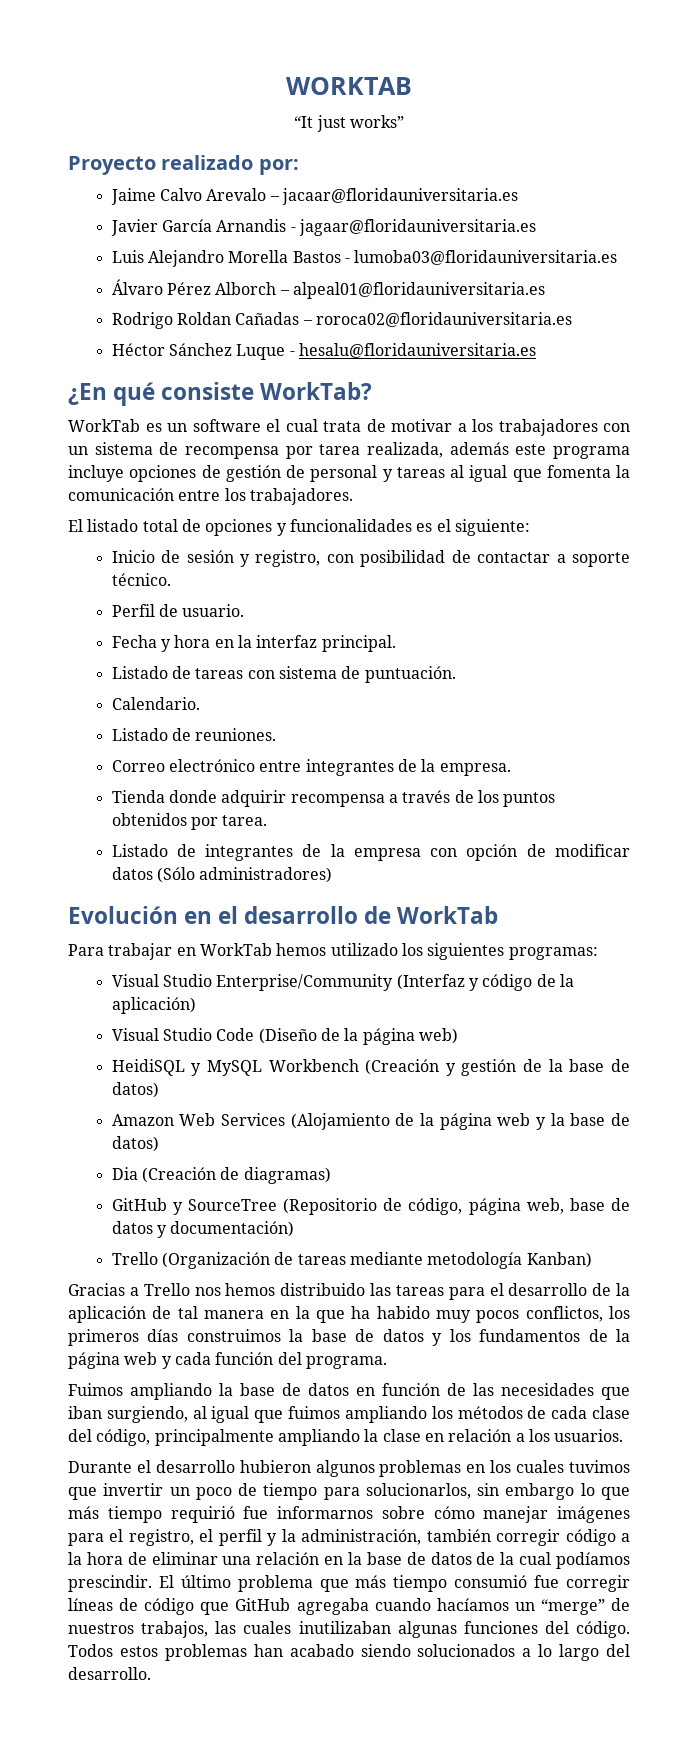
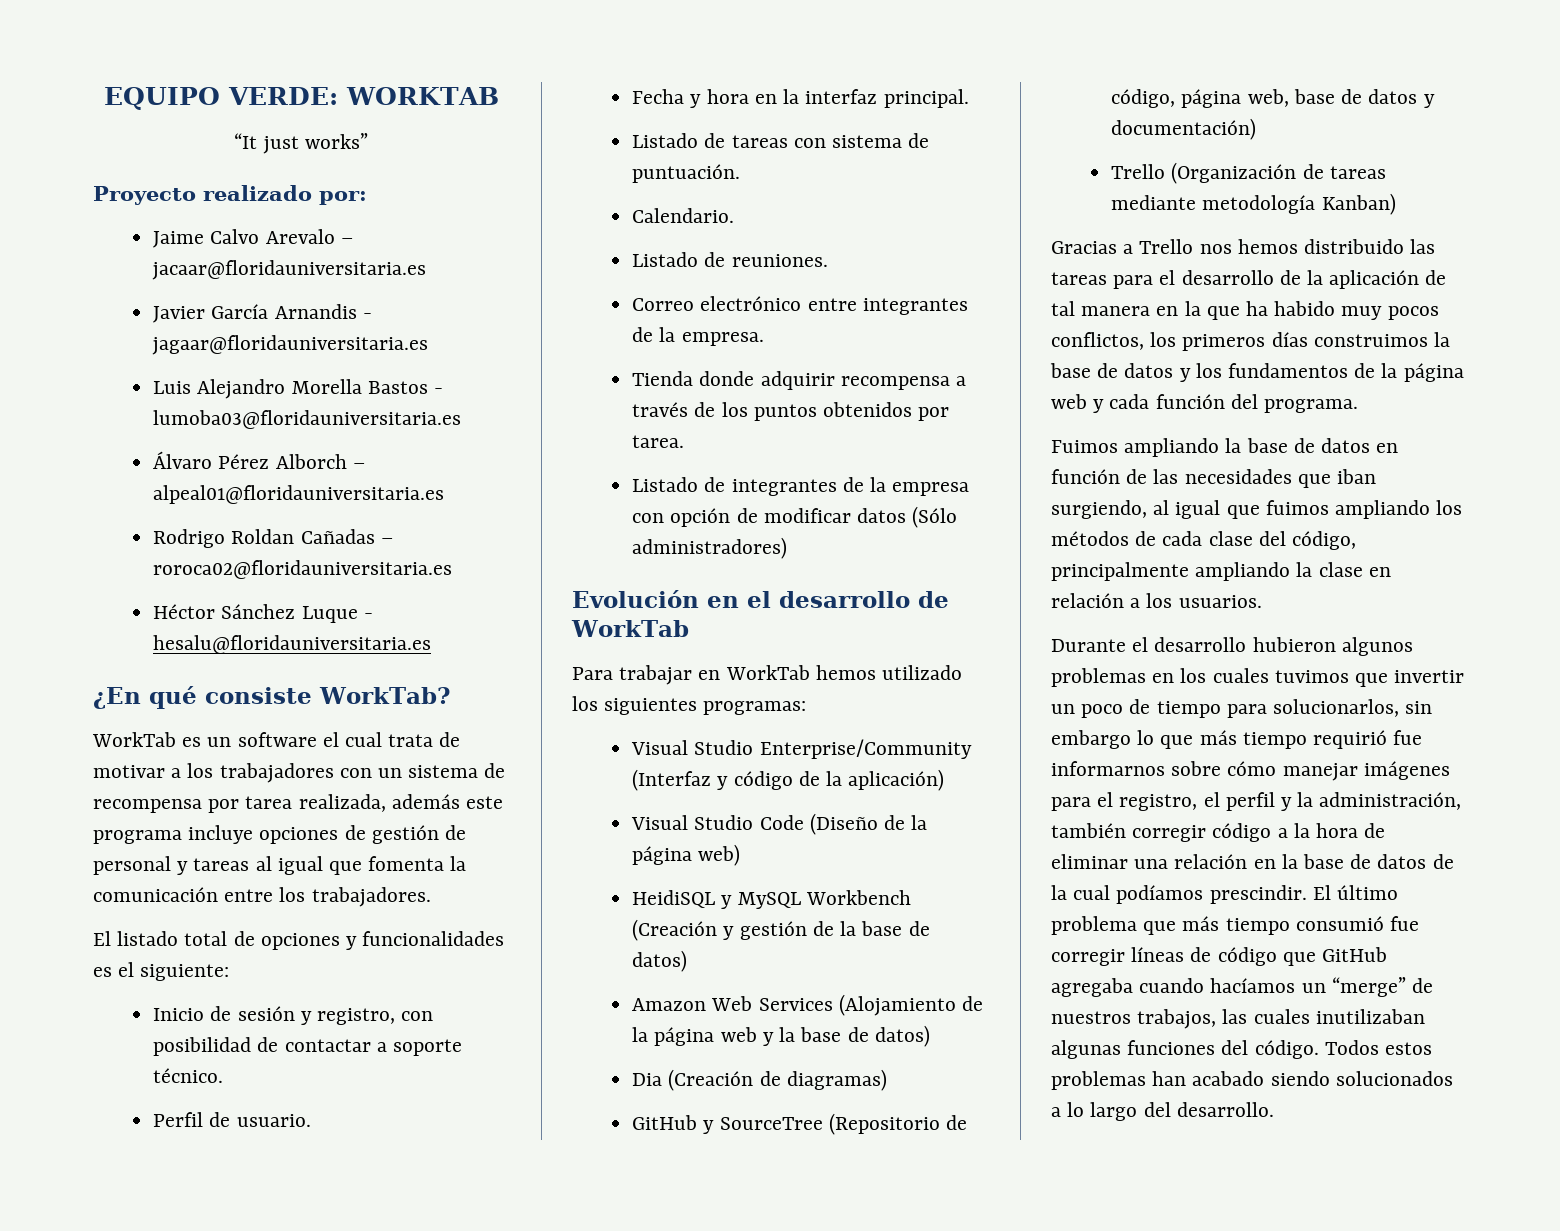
(286, 86) none -> [103,87,338,110] EQUIPO VERDE:

